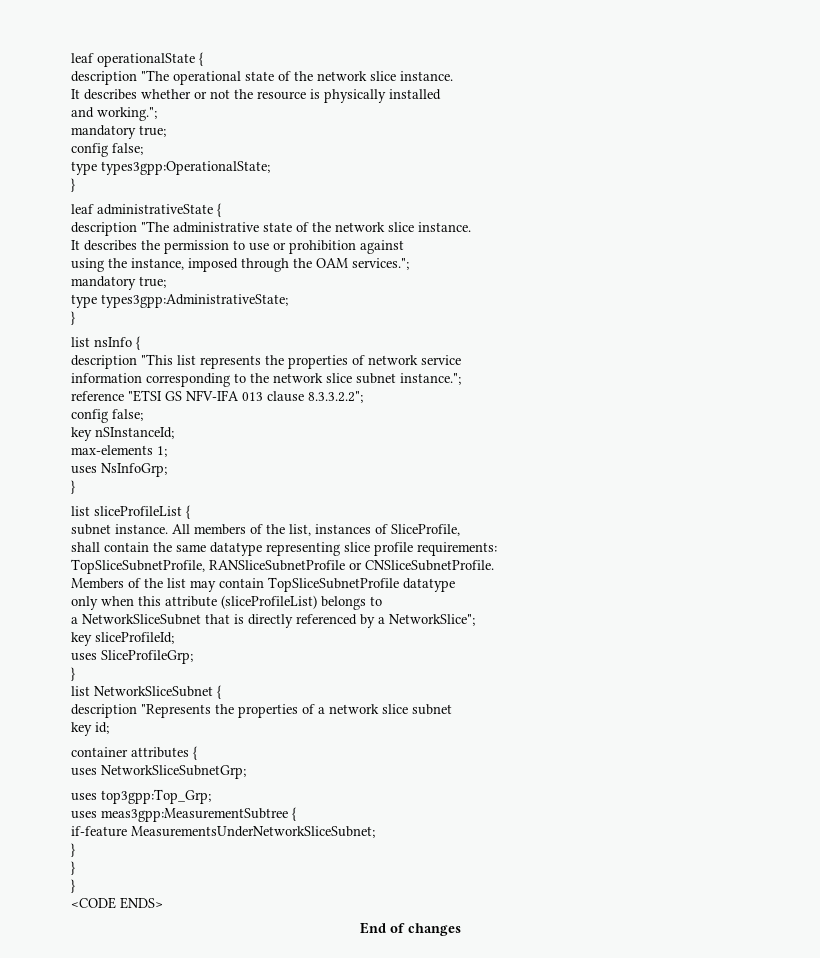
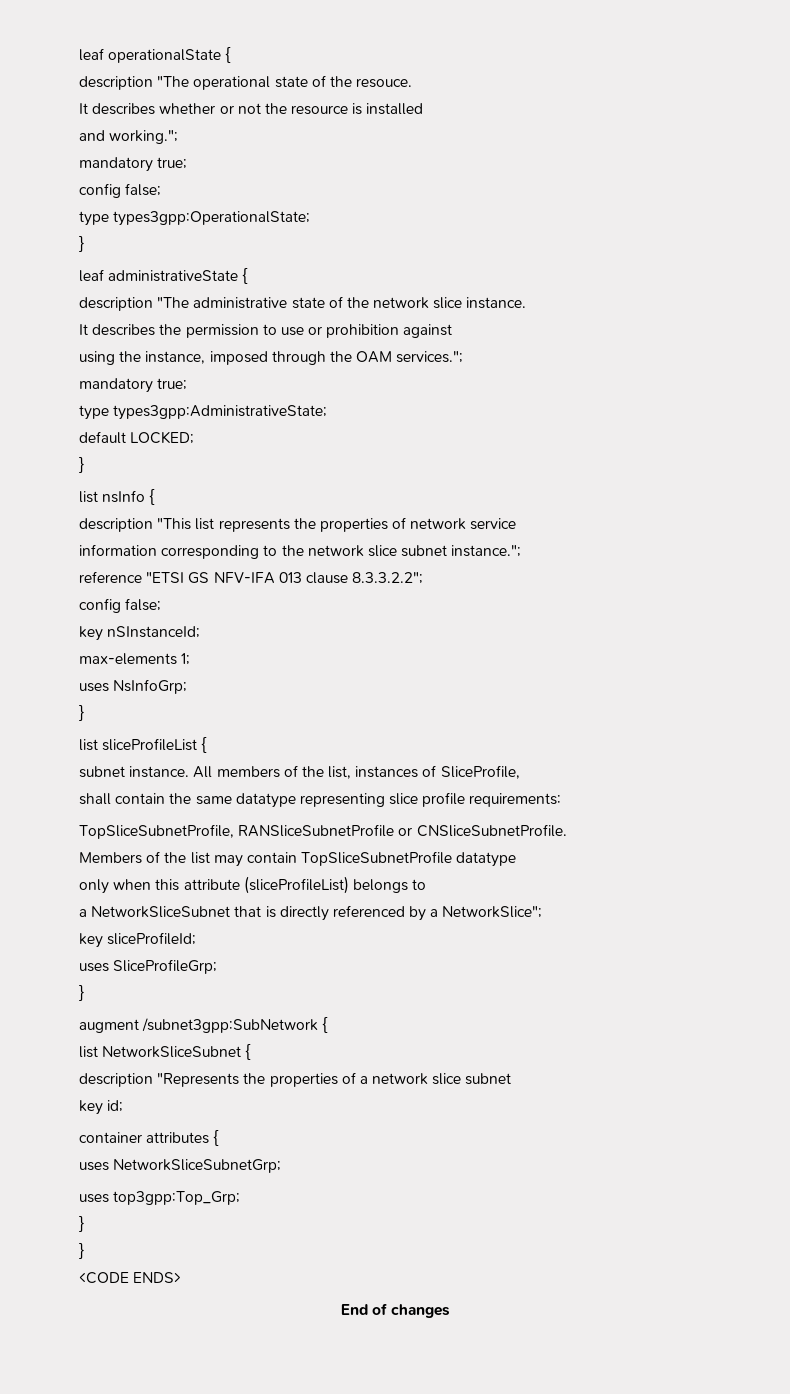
[317,71,453,81] network slice instance. -> [356,78,413,88] resouce.
[324,89,386,103] physically -> (363, 109) none
(288, 301) none -> [79,431,195,444] // default LOCKED;
(75, 674) none -> [79,1017,329,1033] // augment /subnet3gpp:SubNetwork {
[71,807,296,822] [71,826,375,838] [71,843,75,857] // uses meas3gpp:MeasurementSubtree { // if-feature MeasurementsUnderNetworkSliceSubnet; // } -> (241, 1198) none

